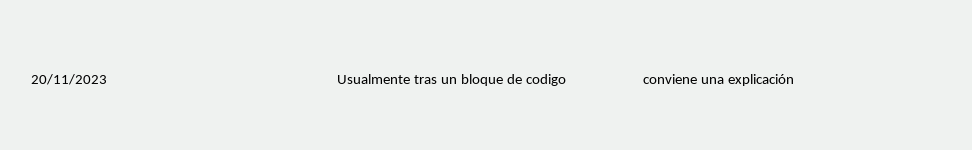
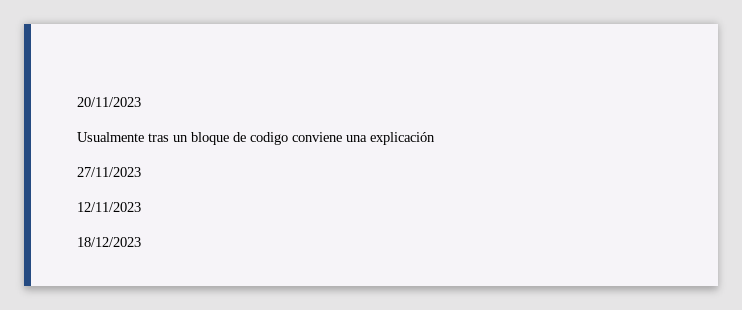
(794, 80) none -> [77,167,141,177] [77,202,141,212] [77,237,141,247] // 27/11/2023 // 12/11/2023 // 18/12/2023

